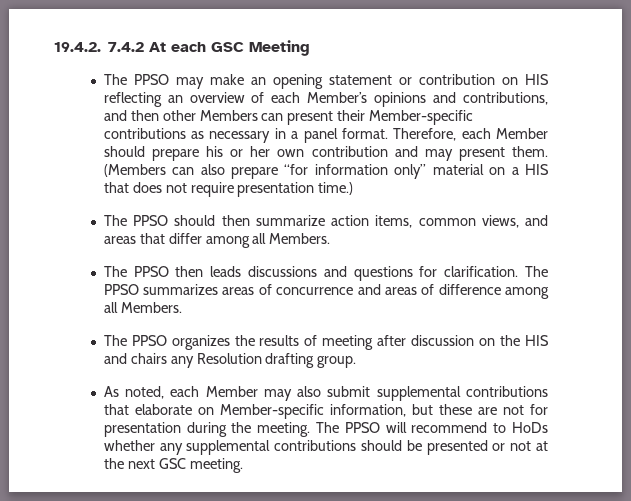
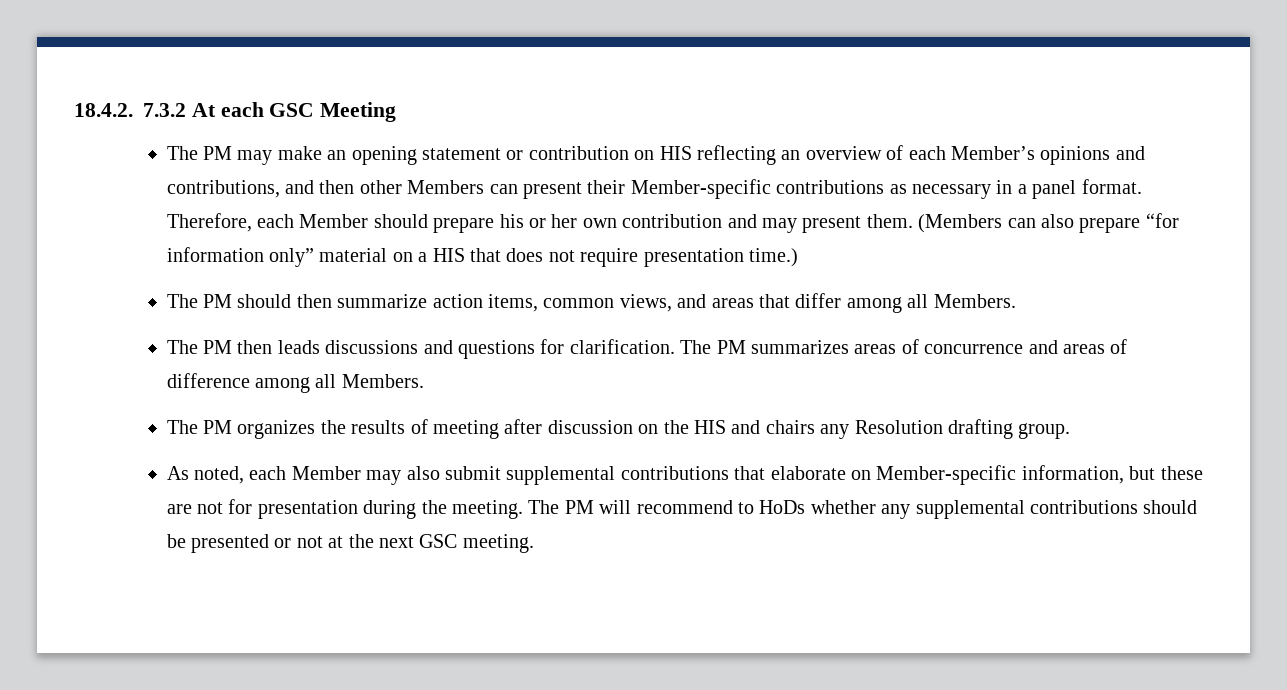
[54,42,145,52] 19.4.2. 7.4.2 -> [74,103,186,117] 18.4.2. 7.3.2
[133,74,169,85] PPSO -> [203,146,233,160] PM
[133,215,169,226] PPSO -> [203,294,233,308] PM
[133,266,169,277] PPSO -> [203,340,233,354] PM
[103,284,139,295] PPSO -> [716,340,746,354] PM
[131,335,167,346] PPSO -> [203,420,233,434] PM
[344,422,380,433] PPSO -> [564,500,594,514] PM

